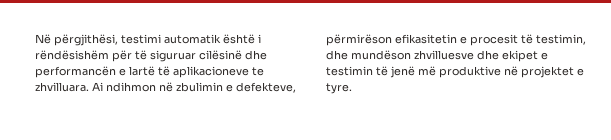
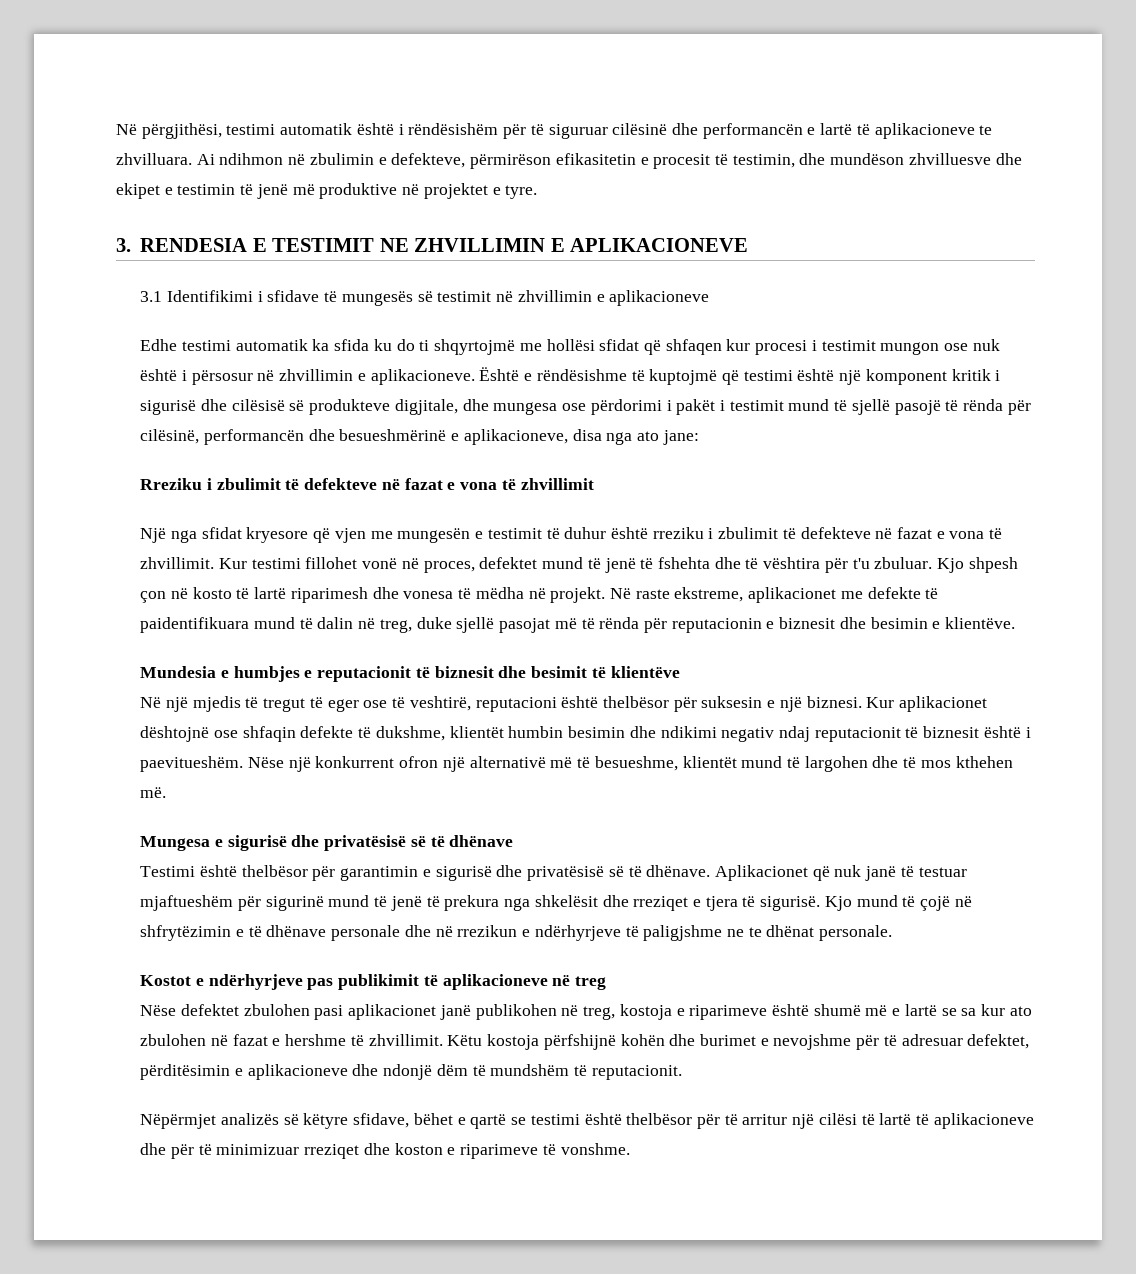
(352, 88) none -> [116,238,749,252] [140,290,710,306] [140,339,1000,355] [140,367,1001,385] [140,399,1031,415] [140,429,699,445] [140,478,594,490] [140,527,1003,543] [140,557,1018,573] [140,587,939,603] [140,617,1016,633] [140,666,680,682] [140,696,988,712] [140,726,1031,742] [140,756,1013,772] [140,787,167,798] [140,835,514,851] [140,865,967,881] [140,895,972,911] [140,925,893,941] [140,974,607,990] [140,1004,1032,1020] [140,1034,1030,1050] [140,1064,682,1080] [140,1113,1034,1129] [140,1143,630,1159] // 3. RENDESIA E TESTIMIT NE ZHVILLIMIN E APLIKACIONEVE // 3.1 Identifikimi i sfidave të mungesës së testimit në zhvillimin e aplikacioneve // Edhe testimi automatik ka sfida ku do ti shqyrtojmë me hollësi sfidat që shfaqen kur procesi i testimit mungon ose nuk është i përsosur në zhvillimin e aplikacioneve. Është e rëndësishme të kuptojmë që testimi është një komponent kritik i sigurisë dhe cilësisë së produkteve digjitale, dhe mungesa ose përdorimi i pakët i testimit mund të sjellë pasojë të rënda për cilësinë, performancën dhe besueshmërinë e aplikacioneve, disa nga ato jane: // Rreziku i zbulimit të defekteve në fazat e vona të zhvillimit // Një nga sfidat kryesore që vjen me mungesën e testimit të duhur është rreziku i zbulimit të defekteve në fazat e vona të zhvillimit. Kur testimi fillohet vonë në proces, defektet mund të jenë të fshehta dhe të vështira për t'u zbuluar. Kjo shpesh çon në kosto të lartë riparimesh dhe vonesa të mëdha në projekt. Në raste ekstreme, aplikacionet me defekte të paidentifikuara mund të dalin në treg, duke sjellë pasojat më të rënda për reputacionin e biznesit dhe besimin e klientëve. // Mundesia e humbjes e reputacionit të biznesit dhe besimit të klientëve // Në një mjedis të tregut të eger ose të veshtirë, reputacioni është thelbësor për suksesin e një biznesi. Kur aplikacionet dështojnë ose shfaqin defekte të dukshme, klientët humbin besimin dhe ndikimi negativ ndaj reputacionit të biznesit është i paevitueshëm. Nëse një konkurrent ofron një alternativë më të besueshme, klientët mund të largohen dhe të mos kthehen më. // Mungesa e sigurisë dhe privatësisë së të dhënave // Testimi është thelbësor për garantimin e sigurisë dhe privatësisë së të dhënave. Aplikacionet që nuk janë të testuar mjaftueshëm për sigurinë mund të jenë të prekura nga shkelësit dhe rreziqet e tjera të sigurisë. Kjo mund të çojë në shfrytëzimin e të dhënave personale dhe në rrezikun e ndërhyrjeve të paligjshme ne te dhënat personale. // Kostot e ndërhyrjeve pas publikimit të aplikacioneve në treg // Nëse defektet zbulohen pasi aplikacionet janë publikohen në treg, kostoja e riparimeve është shumë më e lartë se sa kur ato zbulohen në fazat e hershme të zhvillimit. Këtu kostoja përfshijnë kohën dhe burimet e nevojshme për të adresuar defektet, përditësimin e aplikacioneve dhe ndonjë dëm të mundshëm të reputacionit. // Nëpërmjet analizës së këtyre sfidave, bëhet e qartë se testimi është thelbësor për të arritur një cilësi të lartë të aplikacioneve dhe për të minimizuar rreziqet dhe koston e riparimeve të vonshme.

